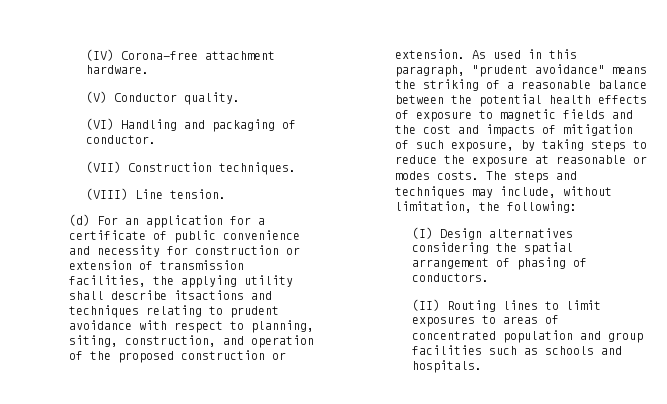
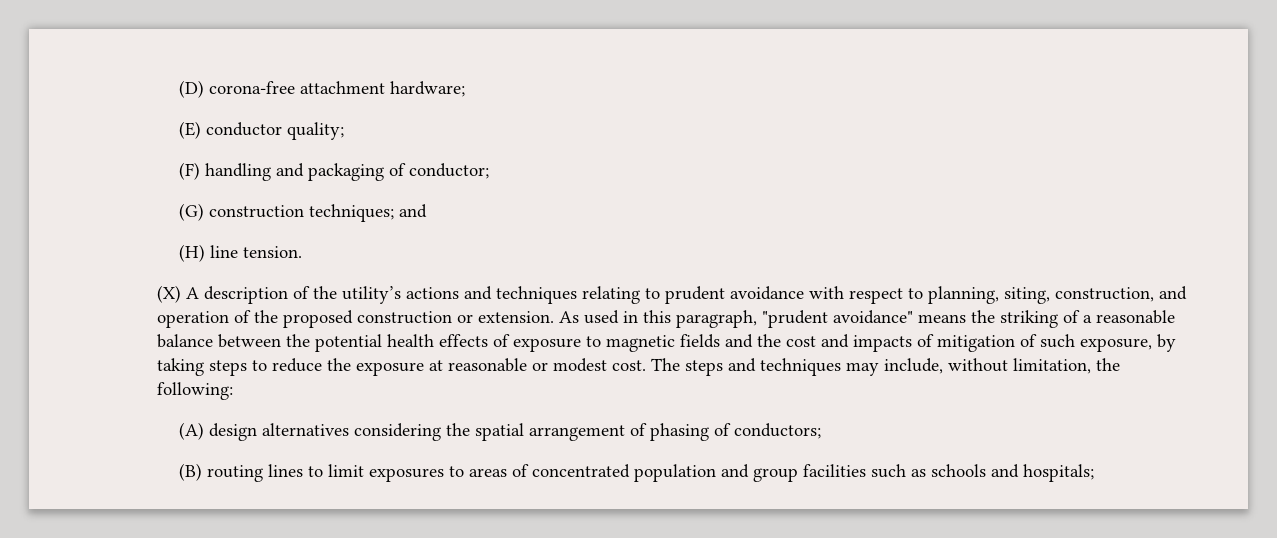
[85,49,275,61] [85,65,149,74] [85,91,240,105] [85,118,296,132] [85,135,156,144] [85,161,296,175] [85,188,226,200] [68,214,265,228] [68,230,300,243] [68,245,300,257] [68,260,244,270] [68,275,293,288] [68,290,244,300] (IV) Corona-free attachment hardware. // (V) Conductor quality. // (VI) Handling and packaging of conductor. // (VII) Construction techniques. // (VIII) Line tension. // (d) For an application for a certificate of public convenience and necessity for construction or extension of transmission facilities, the applying utility shall describe itsactions -> [178,80,465,98] [178,121,344,140] [178,162,489,181] [178,203,427,222] [178,244,302,262] [156,285,459,304] (D) corona-free attachment hardware; // (E) conductor quality; // (F) handling and packaging of conductor; // (G) construction techniques; and // (H) line tension. // (X) A description of the utility’s actions
[394,171,479,180] modes costs. -> [552,358,646,372] modest cost.
[411,227,482,240] (I) Design -> [178,422,257,441] (A) design
[411,273,489,282] [411,299,496,312] conductors. // (II) Routing -> [733,423,821,439] [178,463,263,482] conductors; // (B) routing
[411,360,482,373] hospitals. -> [1022,464,1094,482] hospitals;

